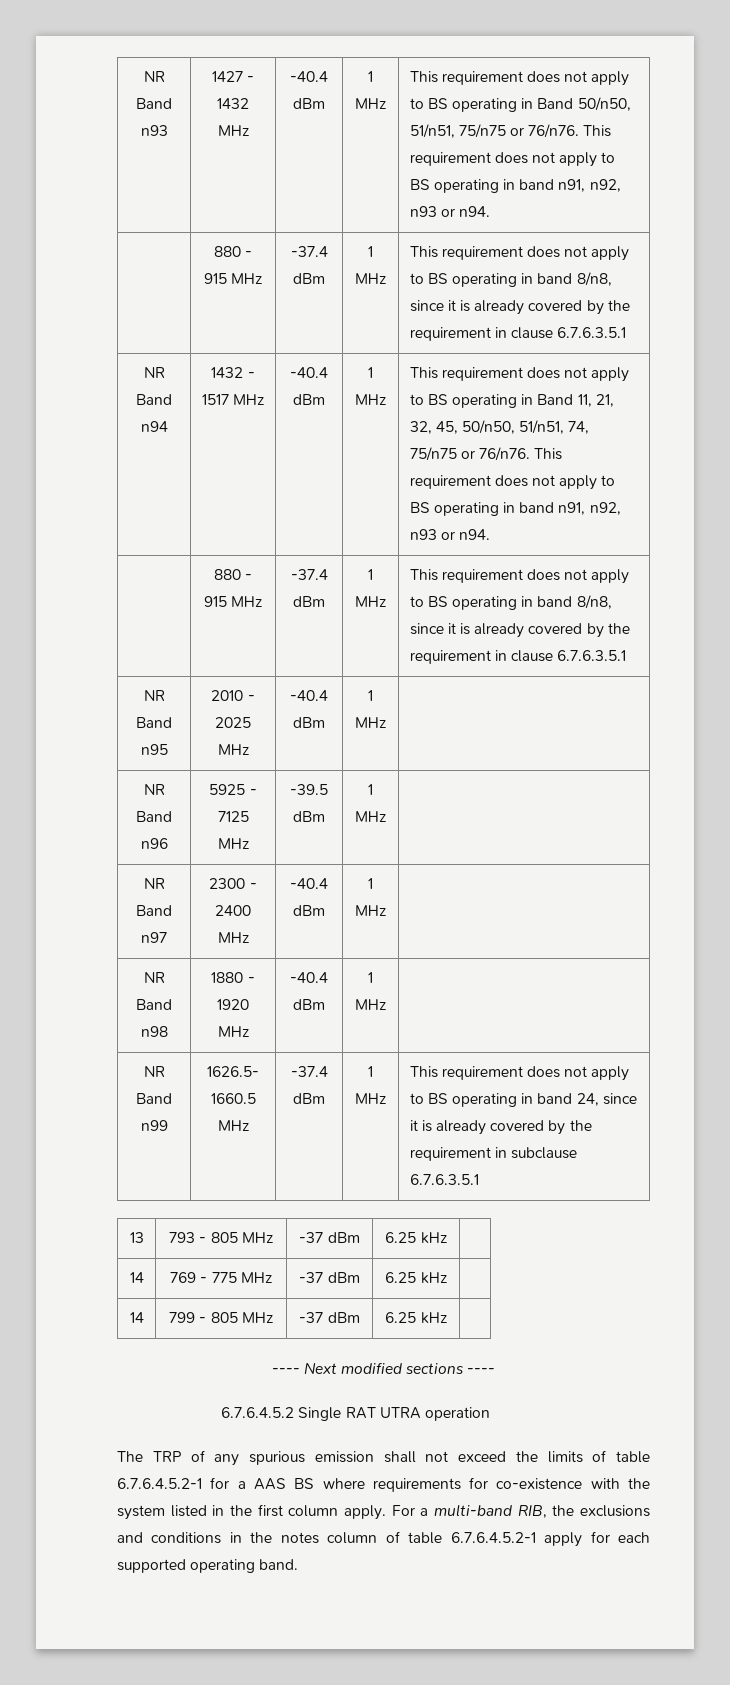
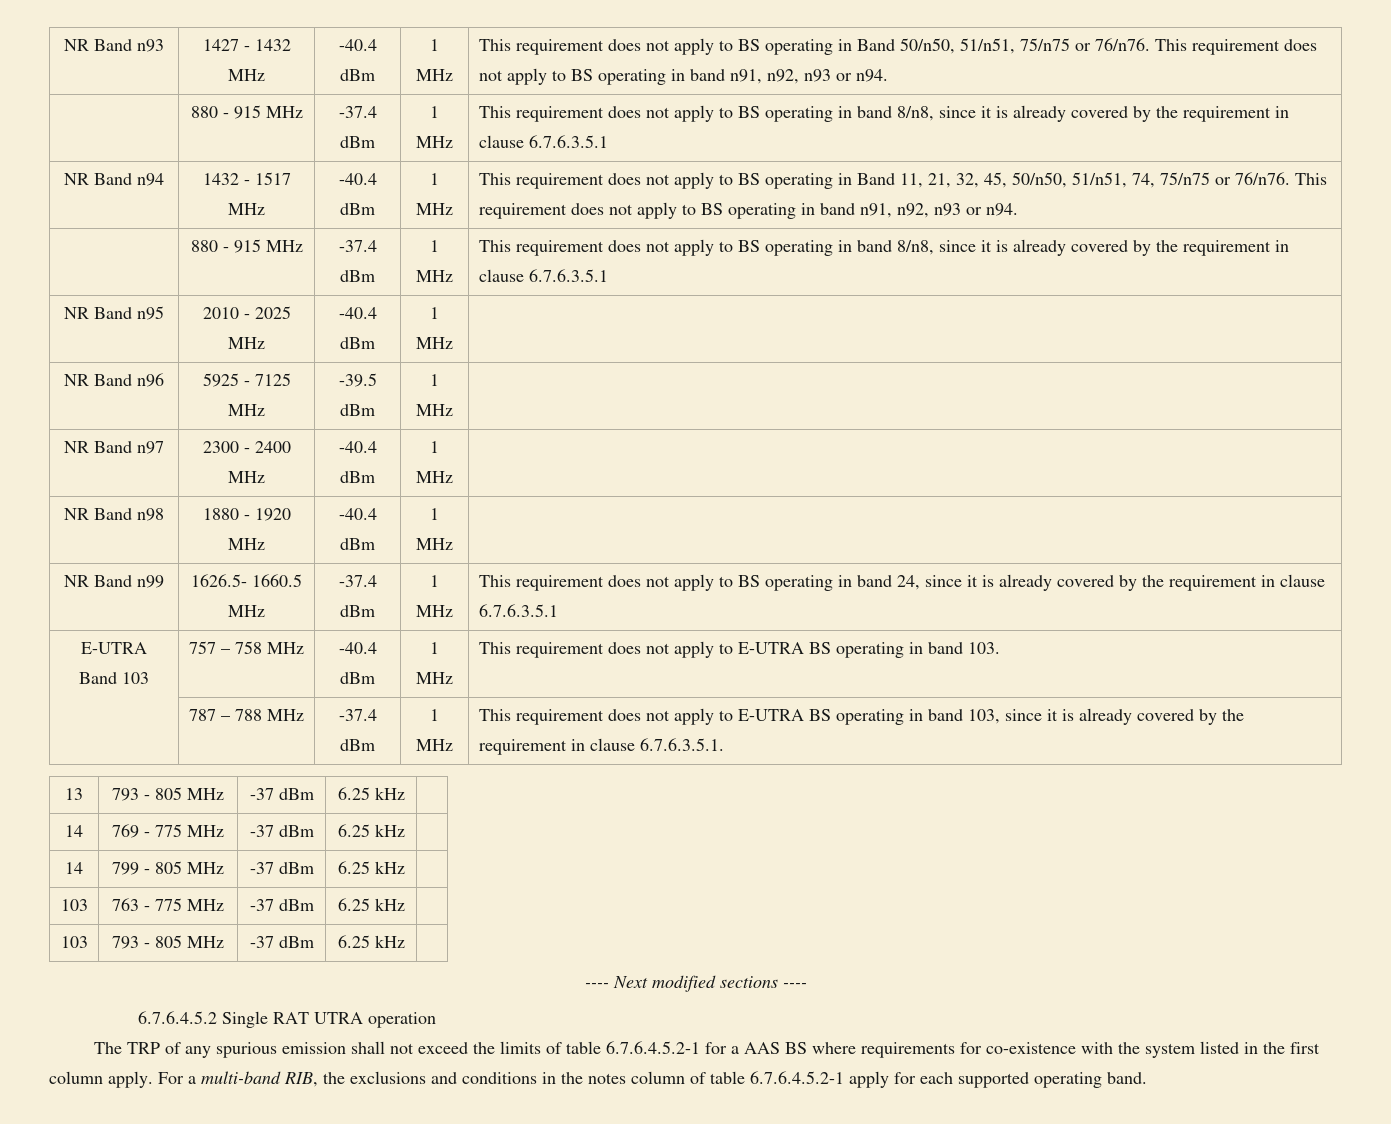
[511,1147,578,1159] [409,1174,479,1185] subclause 6.7.6.3.5.1 -> [1279,574,1325,587] [478,604,558,617] [81,642,147,654] [79,672,149,684] [189,641,304,654] [338,642,377,654] [340,672,375,684] [430,642,439,654] [416,672,453,684] [478,641,1000,658] [189,709,304,721] [338,709,377,721] [340,739,375,751] [430,709,439,721] [416,739,453,751] [478,708,1244,725] [478,738,724,755] clause 6.7.6.3.5.1 // E-UTRA Band 103 | 757 – 758 MHz | -40.4 dBm | 1 MHz | This requirement does not apply to E-UTRA BS operating in band 103. // | 787 – 788 MHz | -37.4 dBm | 1 MHz | This requirement does not apply to E-UTRA BS operating in band 103, since it is already covered by the requirement in clause 6.7.6.3.5.1.
(447, 1318) none -> [60,899,88,911] [112,898,224,911] [249,899,314,911] [337,898,405,911] [60,936,88,948] [112,935,224,949] [249,936,314,948] [337,935,405,948] // 103 | 763 - 775 MHz | -37 dBm | 6.25 kHz | // 103 | 793 - 805 MHz | -37 dBm | 6.25 kHz |

